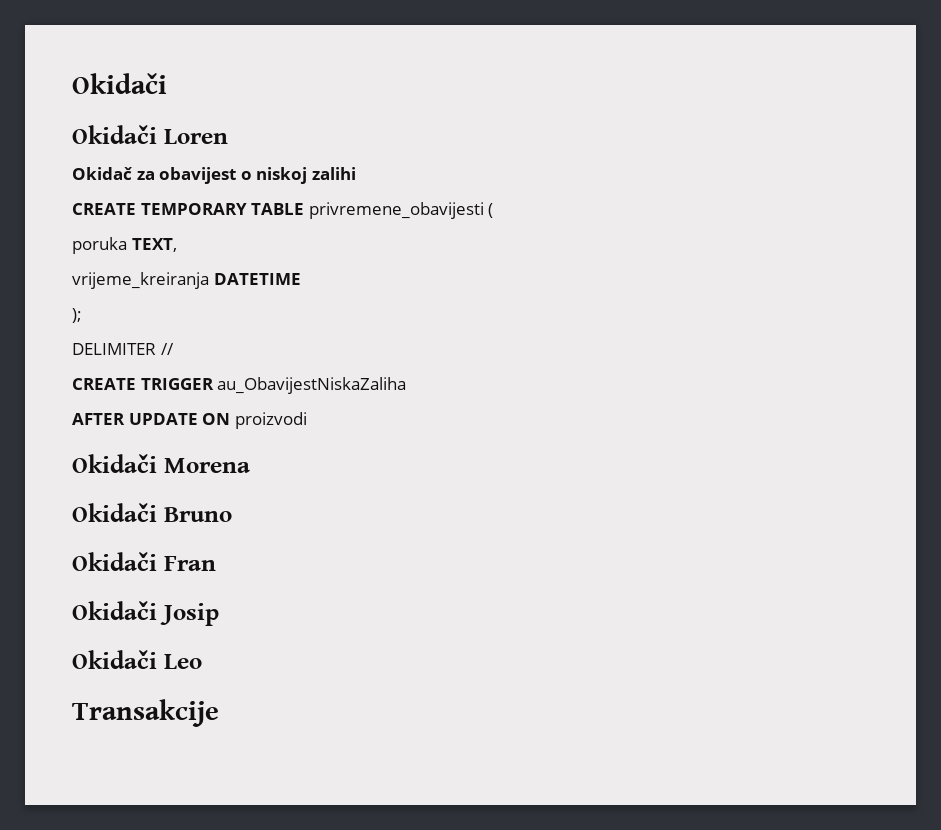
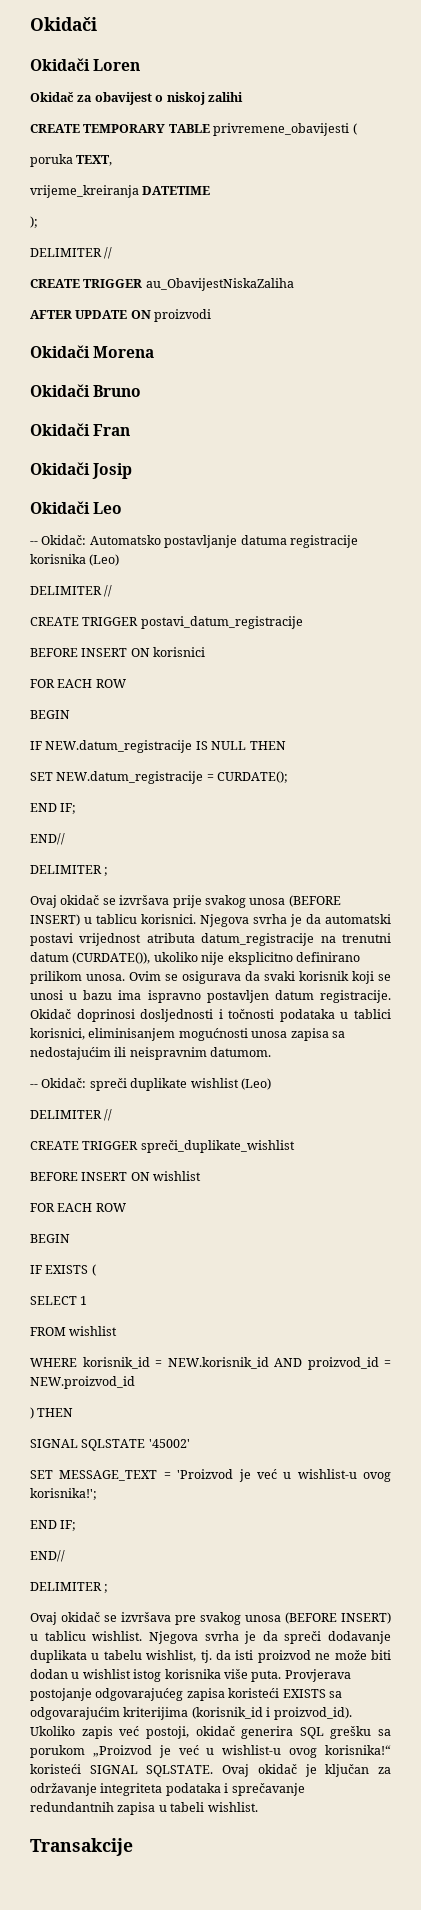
(202, 661) none -> [30,535,358,548] [30,554,120,566] [30,585,113,597] [30,616,303,629] [30,647,206,657] [30,679,126,688] [30,710,70,719] [30,740,286,753] [30,771,289,784] [30,803,77,814] [30,833,65,845] [30,865,109,876] [30,895,341,908] [30,914,391,927] [30,933,391,946] [30,952,360,965] [30,971,391,984] [30,990,391,1003] [30,1009,391,1022] [30,1028,345,1041] [30,1047,272,1060] [30,1078,271,1091] [30,1109,113,1121] [30,1140,295,1153] [30,1171,202,1181] [30,1203,126,1212] [30,1234,70,1243] [30,1264,96,1276] [30,1296,88,1305] [30,1326,118,1336] [30,1357,391,1370] [30,1376,135,1389] [30,1407,74,1419] [30,1439,190,1451] [30,1469,391,1482] [30,1488,97,1500] [30,1520,77,1531] [30,1550,65,1562] [30,1582,109,1593] [30,1612,391,1625] [30,1631,391,1644] [30,1650,391,1663] [30,1669,351,1682] [30,1688,342,1701] [30,1707,352,1720] [30,1726,391,1739] [30,1745,391,1758] [30,1764,392,1777] [30,1783,305,1796] [30,1802,258,1815] // -- Okidač: Automatsko postavljanje datuma registracije korisnika (Leo) // DELIMITER // // CREATE TRIGGER postavi_datum_registracije // BEFORE INSERT ON korisnici // FOR EACH ROW // BEGIN // IF NEW.datum_registracije IS NULL THEN // SET NEW.datum_registracije = CURDATE(); // END IF; // END// // DELIMITER ; // Ovaj okidač se izvršava prije svakog unosa (BEFORE INSERT) u tablicu korisnici. Njegova svrha je da automatski postavi vrijednost atributa datum_registracije na trenutni datum (CURDATE()), ukoliko nije eksplicitno definirano prilikom unosa. Ovim se osigurava da svaki korisnik koji se unosi u bazu ima ispravno postavljen datum registracije. Okidač doprinosi dosljednosti i točnosti podataka u tablici korisnici, eliminisanjem mogućnosti unosa zapisa sa nedostajućim ili neispravnim datumom. // -- Okidač: spreči duplikate wishlist (Leo) // DELIMITER // // CREATE TRIGGER spreči_duplikate_wishlist // BEFORE INSERT ON wishlist // FOR EACH ROW // BEGIN // IF EXISTS ( // SELECT 1 // FROM wishlist // WHERE korisnik_id = NEW.korisnik_id AND proizvod_id = NEW.proizvod_id // ) THEN // SIGNAL SQLSTATE '45002' // SET MESSAGE_TEXT = 'Proizvod je već u wishlist-u ovog korisnika!'; // END IF; // END// // DELIMITER ; // Ovaj okidač se izvršava pre svakog unosa (BEFORE INSERT) u tablicu wishlist. Njegova svrha je da spreči dodavanje duplikata u tabelu wishlist, tj. da isti proizvod ne može biti dodan u wishlist istog korisnika više puta. Provjerava postojanje odgovarajućeg zapisa koristeći EXISTS sa odgovarajućim kriterijima (korisnik_id i proizvod_id). Ukoliko zapis već postoji, okidač generira SQL grešku sa porukom „Proizvod je već u wishlist-u ovog korisnika!“ koristeći SIGNAL SQLSTATE. Ovaj okidač je ključan za održavanje integriteta podataka i sprečavanje redundantnih zapisa u tabeli wishlist.

